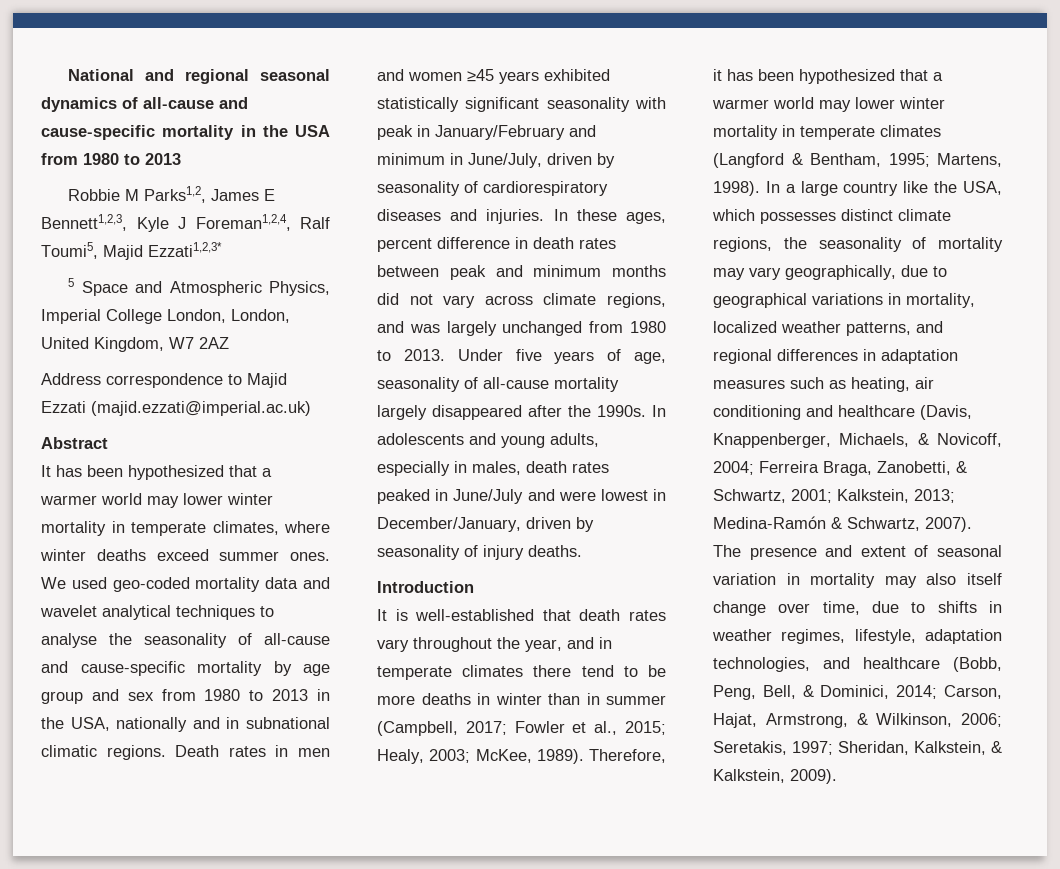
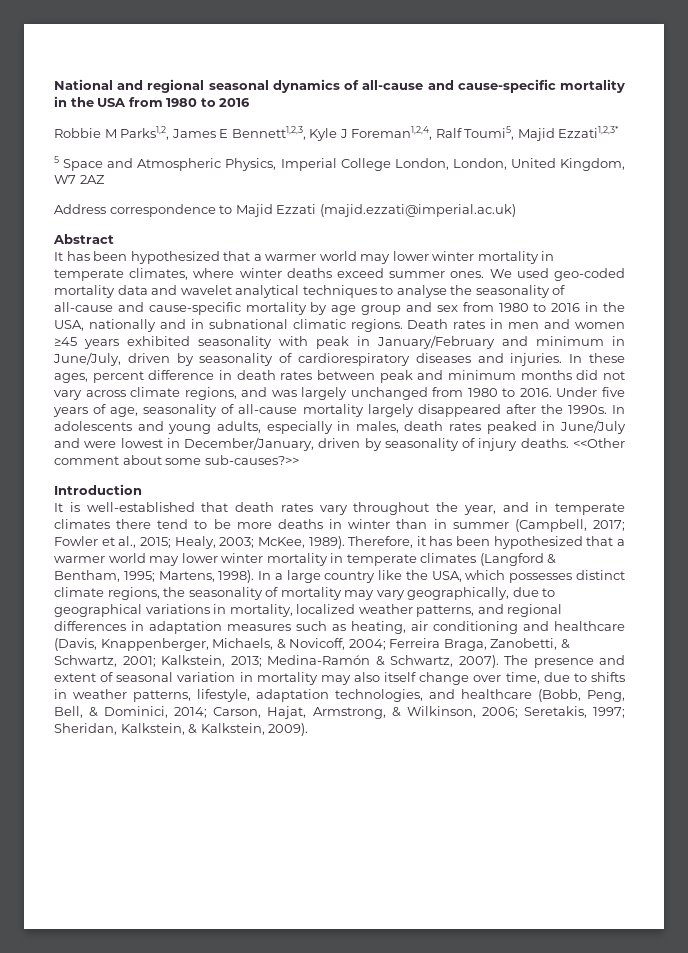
[145,153,181,165] 2013 -> [219,98,251,107] 2016
[272,689,309,701] 2013 -> [551,303,581,312] 2016
[377,97,540,112] statistically significant -> (190, 341) none
[403,349,445,361] 2013. -> [519,388,552,397] 2016.
(582, 551) none -> [572,438,625,448] [54,455,299,465] <<Other comment about some sub-causes?>>
[781,629,846,644] regimes, -> [133,690,191,702] patterns,

